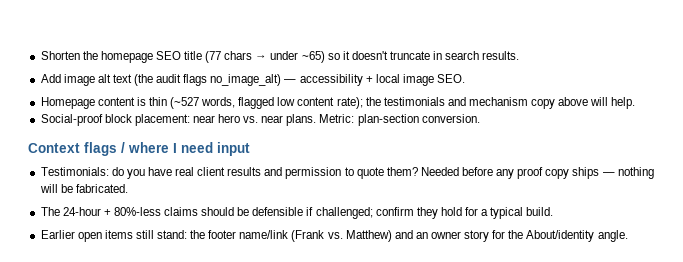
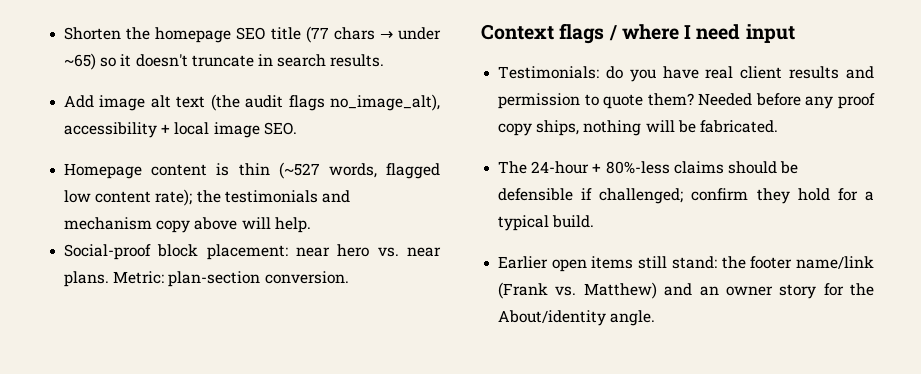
[210,74,297,86] no_image_alt) — -> [330,94,440,111] no_image_alt),
[572,167,615,179] ships — -> [536,120,580,136] ships,

